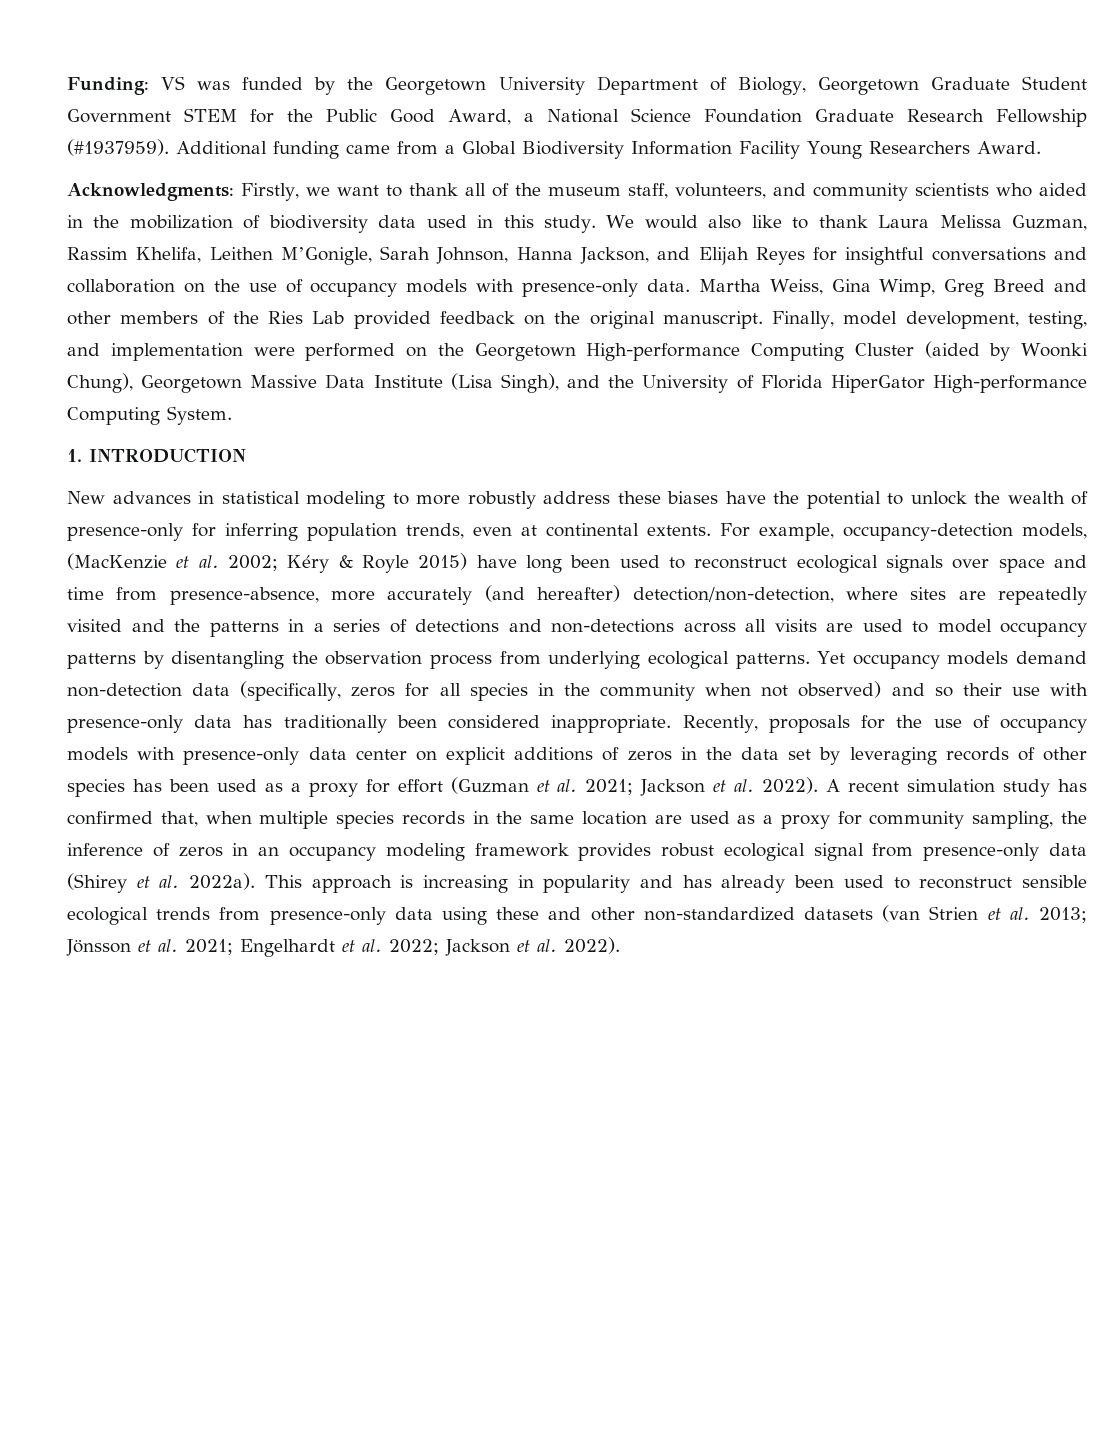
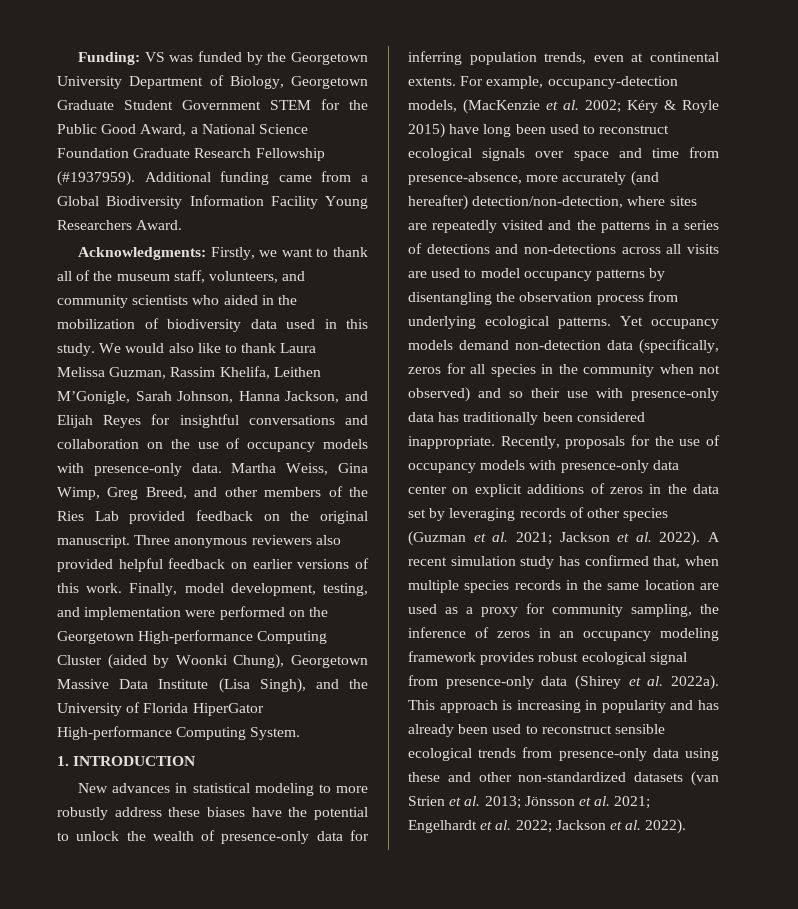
[993,279,1046,292] Breed -> [145,487,187,499] Breed,
(763, 320) none -> [134,535,341,548] [57,558,369,572] [57,583,123,593] Three anonymous reviewers also provided helpful feedback on earlier versions of this work.
(183, 532) none -> [316,831,343,841] data
[132,779,443,797] has been used as a proxy for effort -> (669, 514) none

